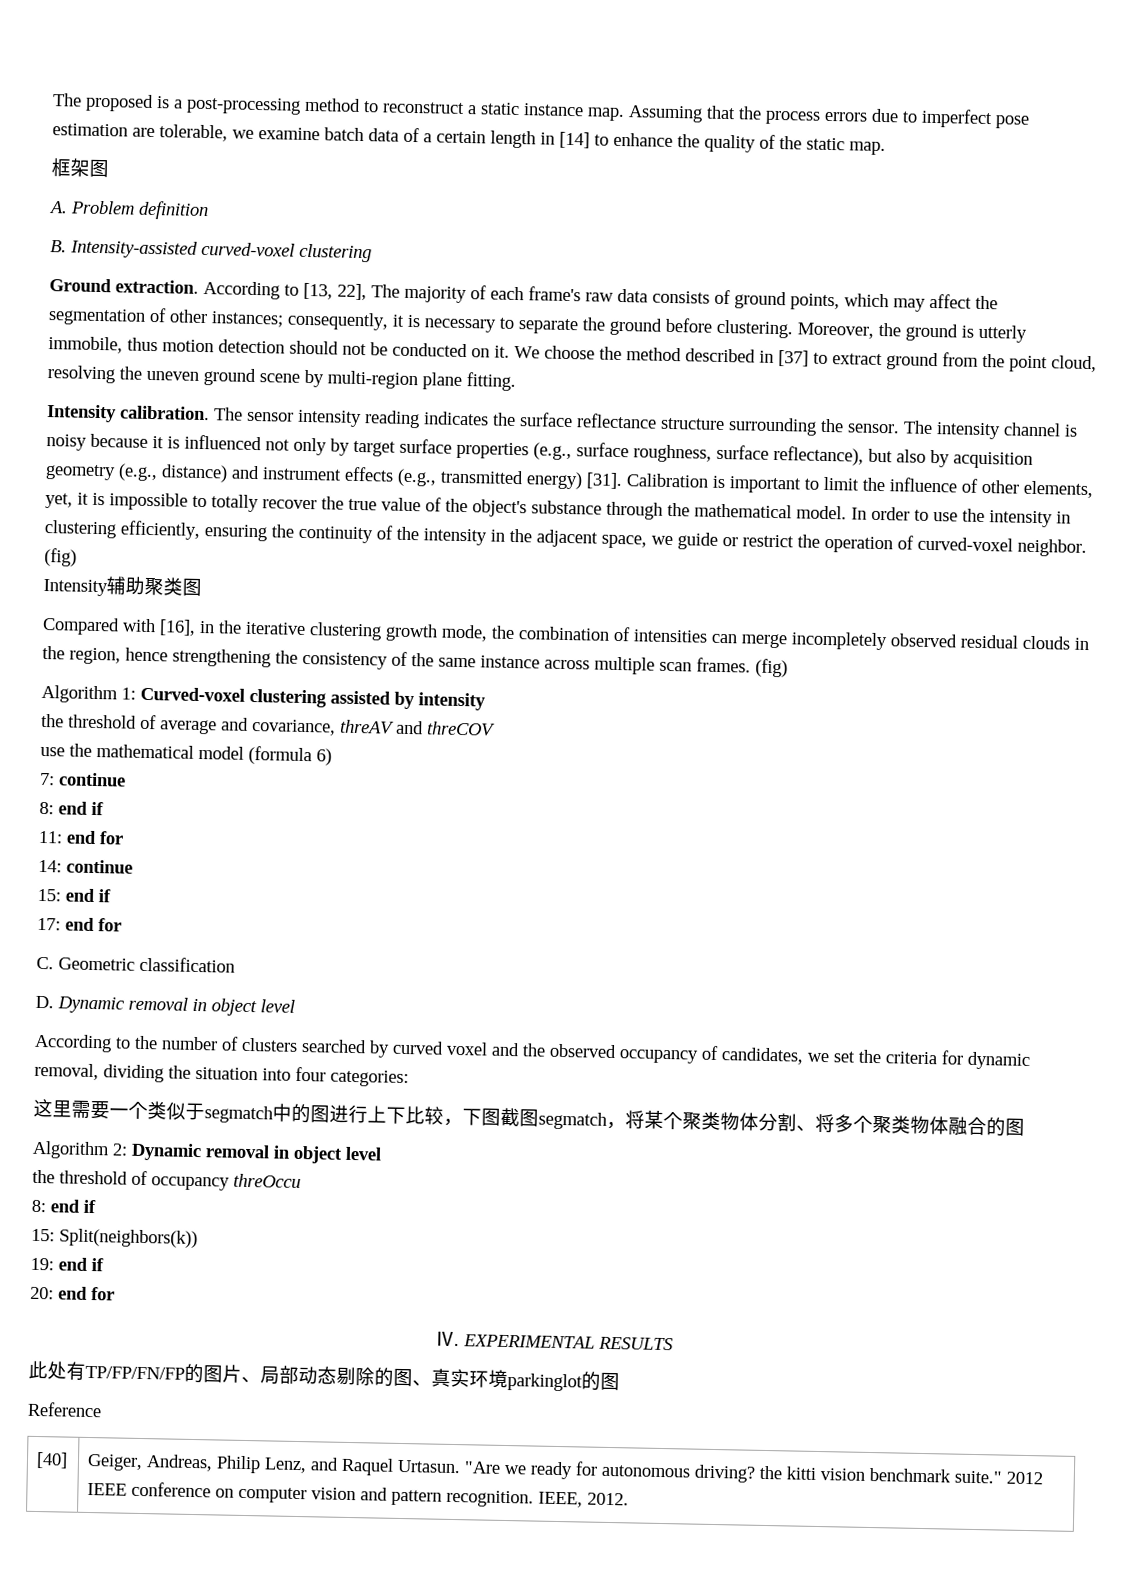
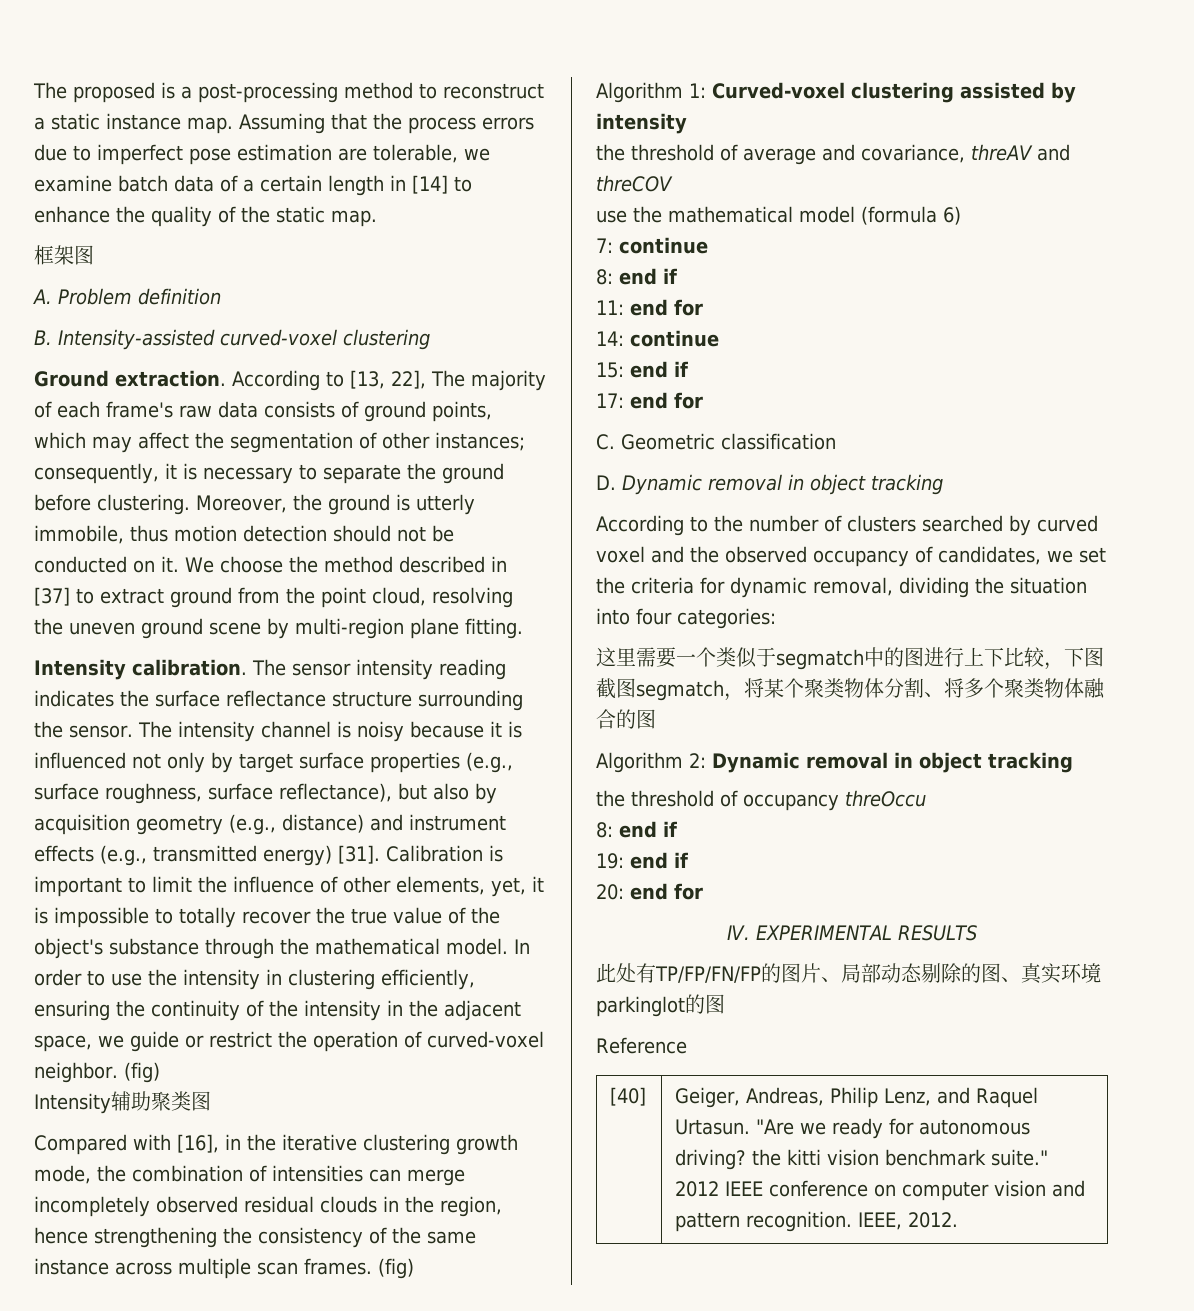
[260,999,295,1013] level -> [871,474,943,495] tracking
[345,1146,382,1161] level -> [988,752,1073,773] tracking
[31,1228,198,1249] // 15: Split(neighbors(k)) -> (677, 829) none

